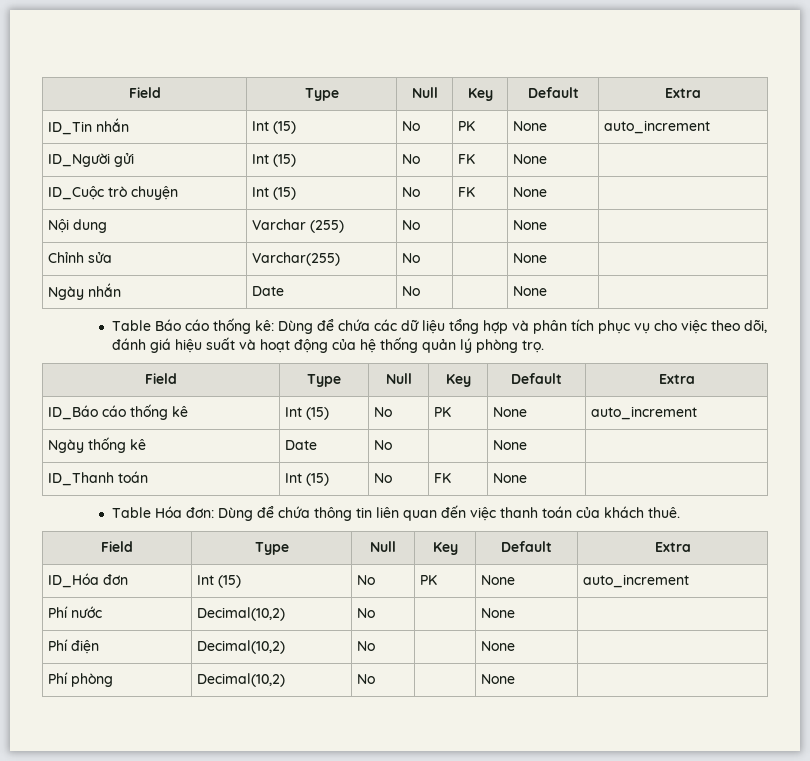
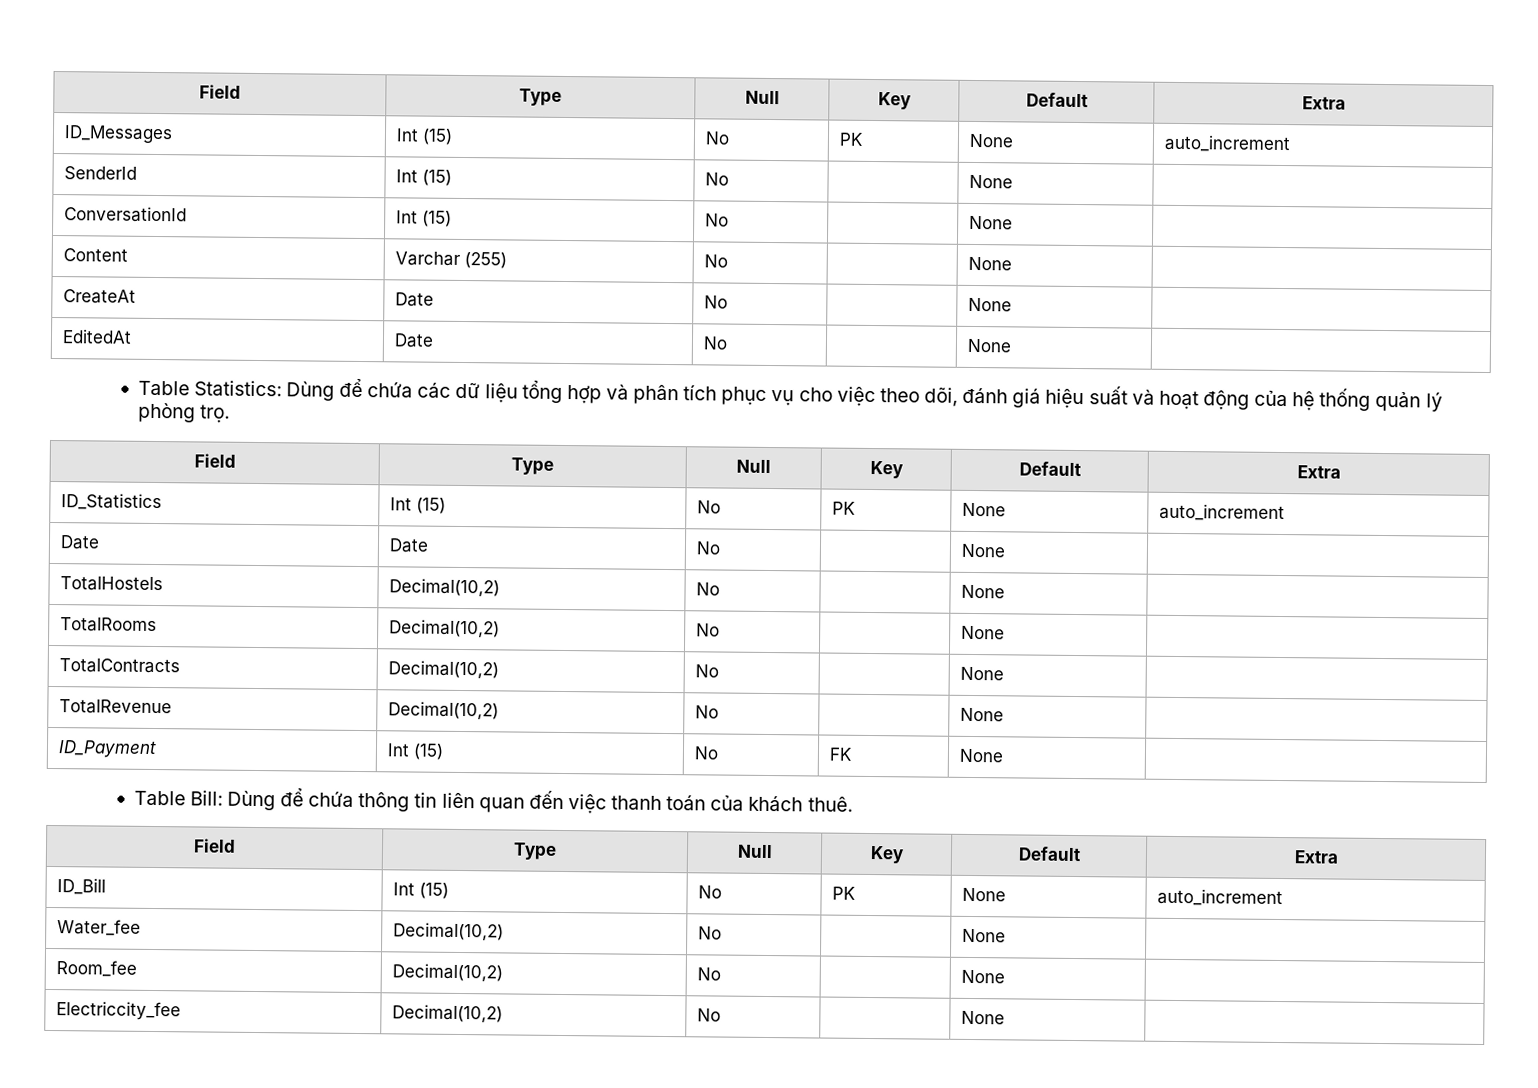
[128,87,161,98] [304,88,339,101] [411,87,438,98] [467,88,493,101] [527,87,579,98] [665,88,701,98] [48,118,130,135] [252,121,297,134] [402,121,421,131] [458,121,476,131] [513,121,548,131] [604,120,711,134] [48,152,135,167] [252,154,297,167] [402,154,421,164] [458,154,476,164] [513,154,548,164] [48,186,179,200] [252,187,297,200] [402,187,421,197] [458,187,476,197] [513,187,548,197] [48,219,108,233] Field | Type | Null | Key | Default | Extra // ID_Tin nhắn | Int (15) | No | PK | None | auto_increment // ID_Người gửi | Int (15) | No | FK | None | // ID_Cuộc trò chuyện | Int (15) | No | FK | None | // Nội dung -> [199,84,241,99] [519,88,562,106] [744,90,780,105] [877,92,911,110] [1025,92,1088,108] [1301,96,1346,110] [64,125,174,144] [396,128,454,145] [705,131,731,145] [839,132,864,146] [969,133,1015,148] [1164,134,1292,153] [64,166,138,180] [396,169,453,186] [705,172,730,186] [969,174,1014,189] [64,206,188,223] [396,210,453,227] [705,213,730,227] [969,215,1014,230] [63,248,129,262] Field | Type | Null | Key | Default | Extra // ID_Messages | Int (15) | No | PK | None | auto_increment // SenderId | Int (15) | No | | None | // ConversationId | Int (15) | No | | None | // Content
[48,251,113,263] [252,252,341,266] [402,253,421,263] [513,253,548,263] [48,283,122,300] Chỉnh sửa | Varchar(255) | No | | None | // Ngày nhắn -> [63,289,137,304] [395,292,435,307] [704,295,729,309] [968,297,1013,312] [62,329,133,344] CreateAt | Date | No | | None | // EditedAt
[154,318,274,334] Báo cáo thống kê: -> [193,380,282,397] Statistics:
[48,404,189,420] [285,407,330,420] [374,407,393,417] [434,407,452,417] [493,407,528,417] [591,406,698,420] [48,437,147,453] [285,440,318,450] [374,440,393,450] [493,440,528,450] [48,471,149,486] ID_Báo cáo thống kê | Int (15) | No | PK | None | auto_increment // Ngày thống kê | Date | No | | None | // ID_Thanh toán -> [61,493,163,511] [390,497,447,514] [697,500,722,514] [832,501,856,515] [962,502,1007,517] [1159,503,1286,522] [60,535,101,550] [389,538,430,553] [696,541,722,555] [961,543,1007,558] [60,576,164,592] [389,578,501,597] [696,582,721,596] [961,584,1006,599] [60,617,158,633] [389,619,501,638] [696,623,721,637] [961,625,1006,640] [59,658,181,674] [388,660,500,679] [695,664,720,678] [960,666,1005,681] [59,699,173,715] [388,701,500,720] [695,705,720,719] [960,707,1005,722] [58,740,158,759] ID_Statistics | Int (15) | No | PK | None | auto_increment // Date | Date | No | | None | // TotalHostels | Decimal(10,2) | No | | None | // TotalRooms | Decimal(10,2) | No | | None | // TotalContracts | Decimal(10,2) | No | | None | // TotalRevenue | Decimal(10,2) | No | | None | // ID_Payment
[154,506,214,518] Hóa đơn: -> [189,790,223,806] Bill:
[48,573,129,588] [197,575,242,588] [357,575,376,585] [420,575,438,585] [481,575,516,585] [583,574,690,588] [48,606,103,618] [197,607,286,621] [357,608,376,618] [481,608,516,618] [48,639,100,654] [197,640,286,654] [357,641,376,651] [481,641,516,651] [48,672,114,687] ID_Hóa đơn | Int (15) | No | PK | None | auto_increment // Phí nước | Decimal(10,2) | No | | None | // Phí điện | Decimal(10,2) | No | | None | // Phí phòng -> [57,878,107,895] [393,882,450,899] [698,885,723,899] [832,886,856,900] [962,887,1007,902] [1157,888,1284,907] [57,919,142,936] [393,922,505,941] [698,926,723,940] [962,928,1007,943] [56,960,138,977] [392,963,504,982] [697,967,722,981] [961,969,1006,984] [56,1001,182,1021] ID_Bill | Int (15) | No | PK | None | auto_increment // Water_fee | Decimal(10,2) | No | | None | // Room_fee | Decimal(10,2) | No | | None | // Electriccity_fee

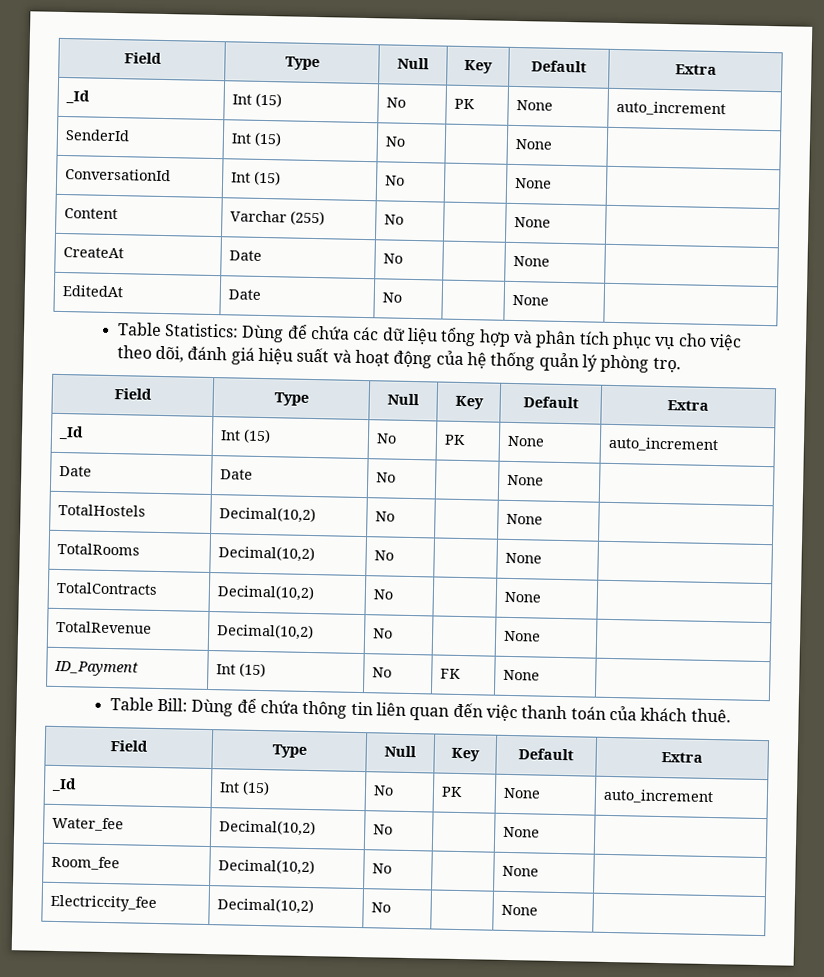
[199,84,241,99] [519,88,562,106] [744,90,780,105] [877,92,911,110] [1025,92,1088,108] [1301,96,1346,110] [64,125,174,144] Field | Type | Null | Key | Default | Extra // ID_Messages -> [123,52,162,64] [284,56,320,71] [397,57,429,70] [464,59,493,74] [531,60,587,73] [674,64,717,75] [65,90,91,104] Field | Type | Null | Key | Default | Extra // _Id
[61,493,163,511] ID_Statistics -> [58,425,85,440] _Id
[57,878,107,895] ID_Bill -> [51,777,78,792] _Id

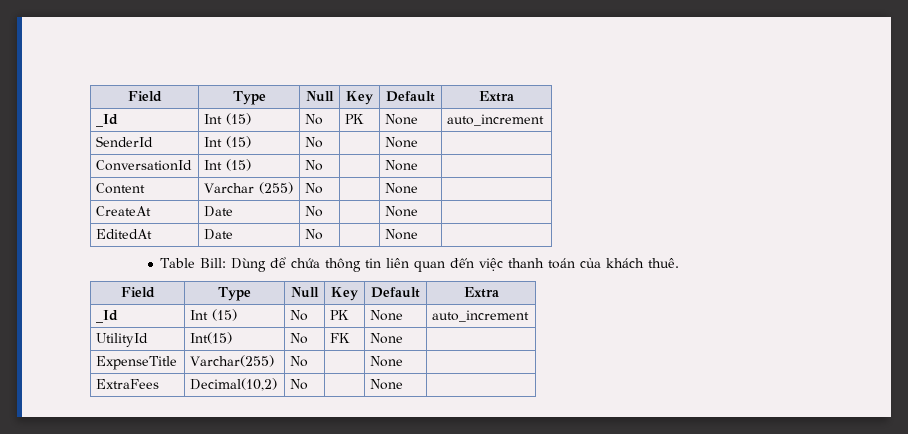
[116,322,742,351] [116,345,681,373] [114,388,152,400] [273,392,309,406] [387,393,419,406] [454,395,484,410] [522,396,579,409] [667,400,709,411] [58,425,85,440] [220,428,272,444] [376,433,398,444] [444,434,467,446] [507,435,546,447] [608,436,720,453] [59,465,93,477] [220,469,254,480] [376,472,397,483] [507,474,545,486] [58,503,147,517] [219,506,317,524] [375,511,396,522] [506,513,544,525] [57,542,141,556] [218,545,316,563] [374,550,395,561] [505,552,543,564] [56,581,159,595] [217,584,316,602] [373,589,394,600] [504,591,542,603] [56,620,153,634] [216,623,315,641] [373,628,394,639] [503,630,542,642] [54,660,140,677] [216,662,267,678] [372,667,393,678] [440,668,462,680] [503,669,541,681] // Table Statistics: Dùng để chứa các dữ liệu tổng hợp và phân tích phục vụ cho việc theo dõi, đánh giá hiệu suất và hoạt động của hệ thống quản lý phòng trọ. // Field | Type | Null | Key | Default | Extra // _Id | Int (15) | No | PK | None | auto_increment // Date | Date | No | | None | // TotalHostels | Decimal(10,2) | No | | None | // TotalRooms | Decimal(10,2) | No | | None | // TotalContracts | Decimal(10,2) | No | | None | // TotalRevenue | Decimal(10,2) | No | | None | // ID_Payment | Int (15) | No | FK | None | -> (419, 234) none
[52,816,125,832] [219,819,317,837] [373,824,394,835] [503,826,541,838] [51,855,121,871] [218,858,316,876] [372,863,393,874] [502,865,540,877] [50,894,158,913] Water_fee | Decimal(10,2) | No | | None | // Room_fee | Decimal(10,2) | No | | None | // Electriccity_fee -> [96,333,149,347] [190,332,233,344] [290,333,309,344] [330,333,351,343] [370,333,404,344] [96,356,178,370] [190,355,275,367] [290,356,309,367] [370,356,404,367] [96,379,160,389] UtilityId | Int(15) | No | FK | None | // ExpenseTitle | Varchar(255) | No | | None | // ExtraFees

